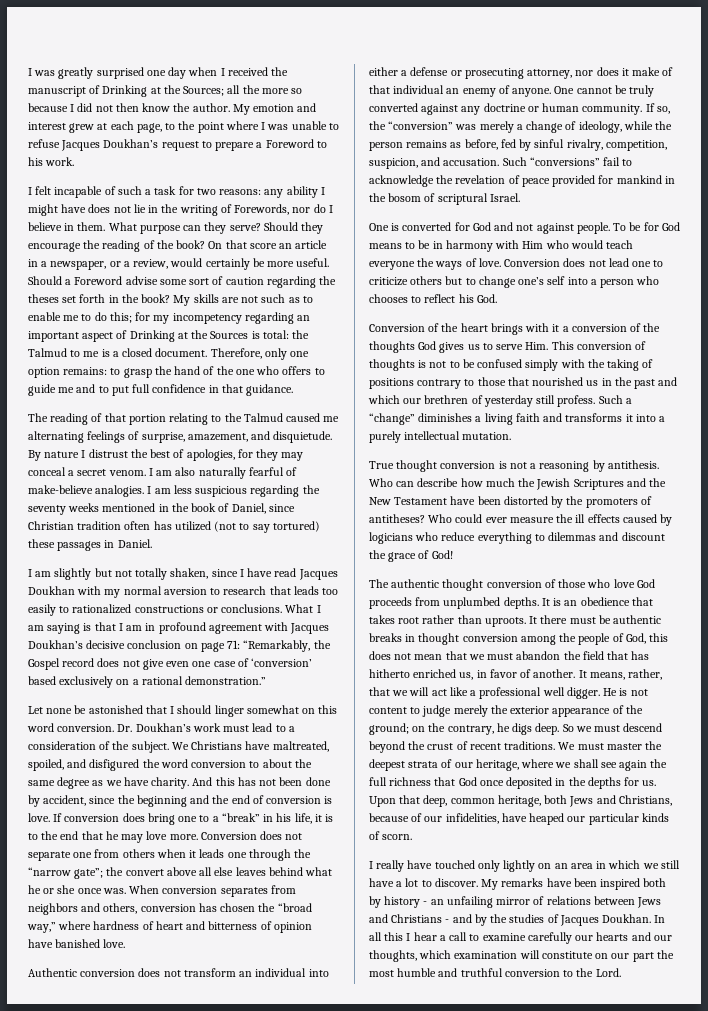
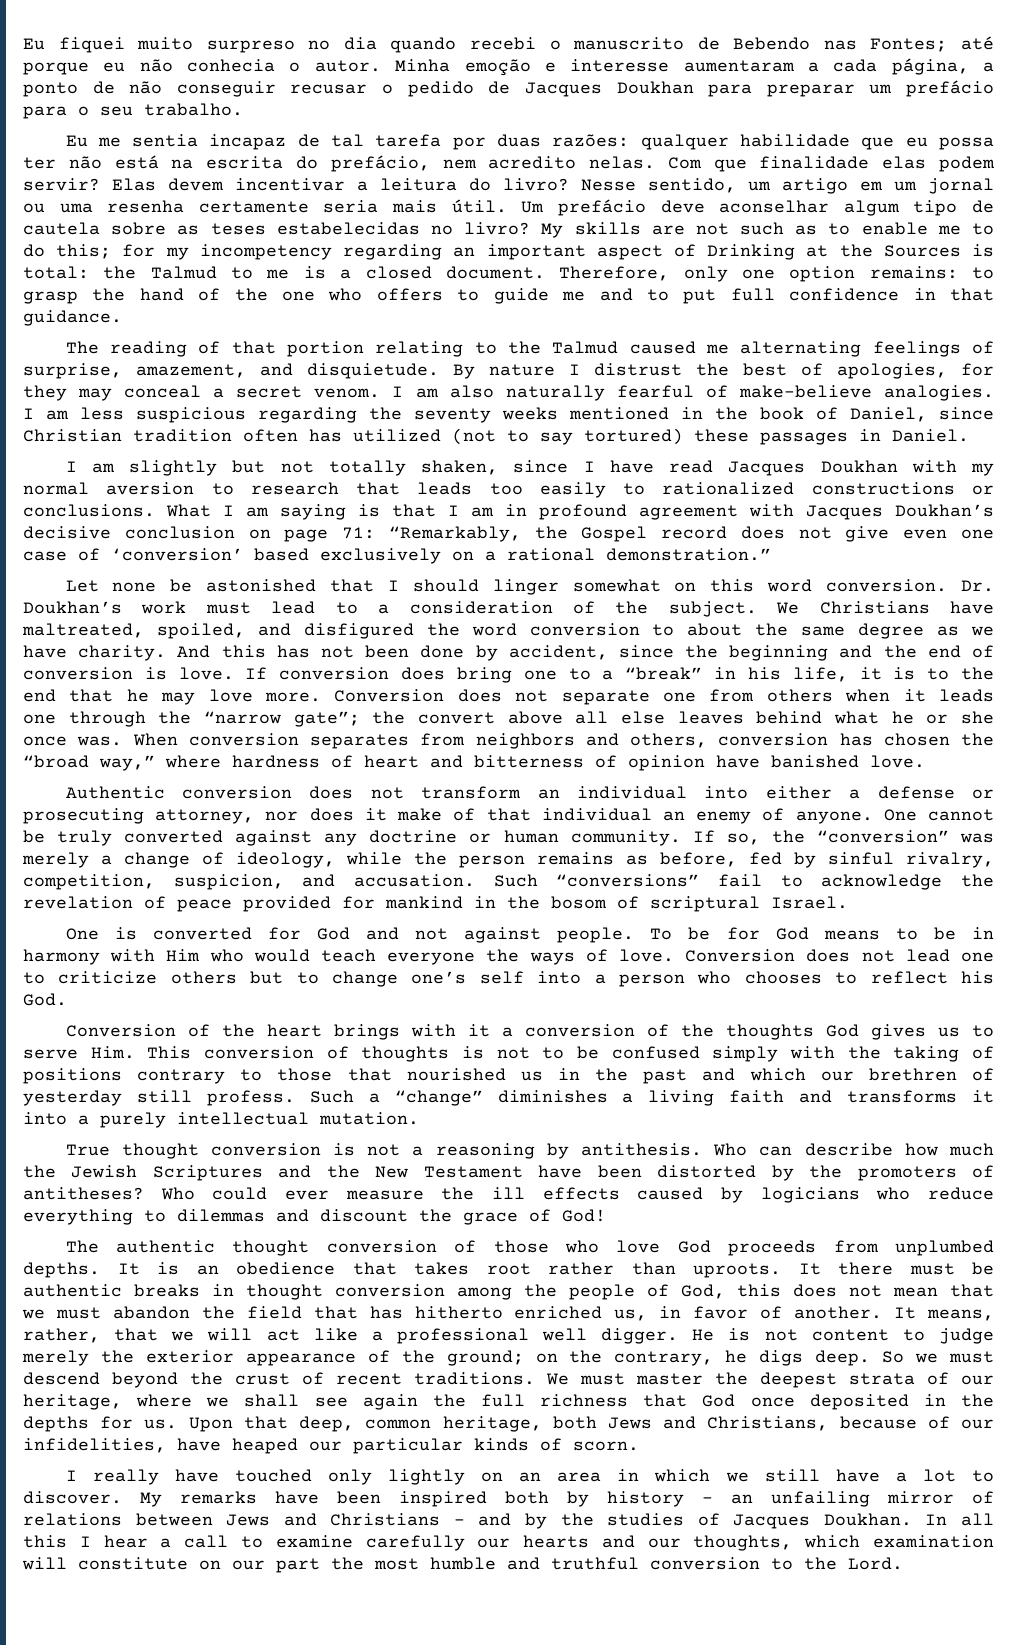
[28,67,289,79] [28,85,303,97] [28,103,317,115] [28,121,339,133] [28,139,327,151] [28,157,75,166] [28,186,325,198] [28,204,333,216] [28,222,324,234] [28,240,328,252] [28,258,330,270] [28,276,337,288] [28,294,171,303] I was greatly surprised one day when I received the manuscript of Drinking at the Sources; all the more so because I did not then know the author. My emotion and interest grew at each page, to the point where I was unable to refuse Jacques Doukhan’s request to prepare a Foreword to his work. // I felt incapable of such a task for two reasons: any ability I might have does not lie in the writing of Forewords, nor do I believe in them. What purpose can they serve? Should they encourage the reading of the book? On that score an article in a newspaper, or a review, would certainly be more useful. Should a Foreword advise some sort of caution regarding the theses set forth in the book? -> [23,36,994,53] [23,58,995,76] [23,80,995,97] [23,103,243,119] [65,134,995,150] [23,155,996,172] [23,178,994,194] [23,199,995,216] [23,222,531,235] Eu fiquei muito surpreso no dia quando recebi o manuscrito de Bebendo nas Fontes; até porque eu não conhecia o autor. Minha emoção e interesse aumentaram a cada página, a ponto de não conseguir recusar o pedido de Jacques Doukhan para preparar um prefácio para o seu trabalho. // Eu me sentia incapaz de tal tarefa por duas razões: qualquer habilidade que eu possa ter não está na escrita do prefácio, nem acredito nelas. Com que finalidade elas podem servir? Elas devem incentivar a leitura do livro? Nesse sentido, um artigo em um jornal ou uma resenha certamente seria mais útil. Um prefácio deve aconselhar algum tipo de cautela sobre as teses estabelecidas no livro?

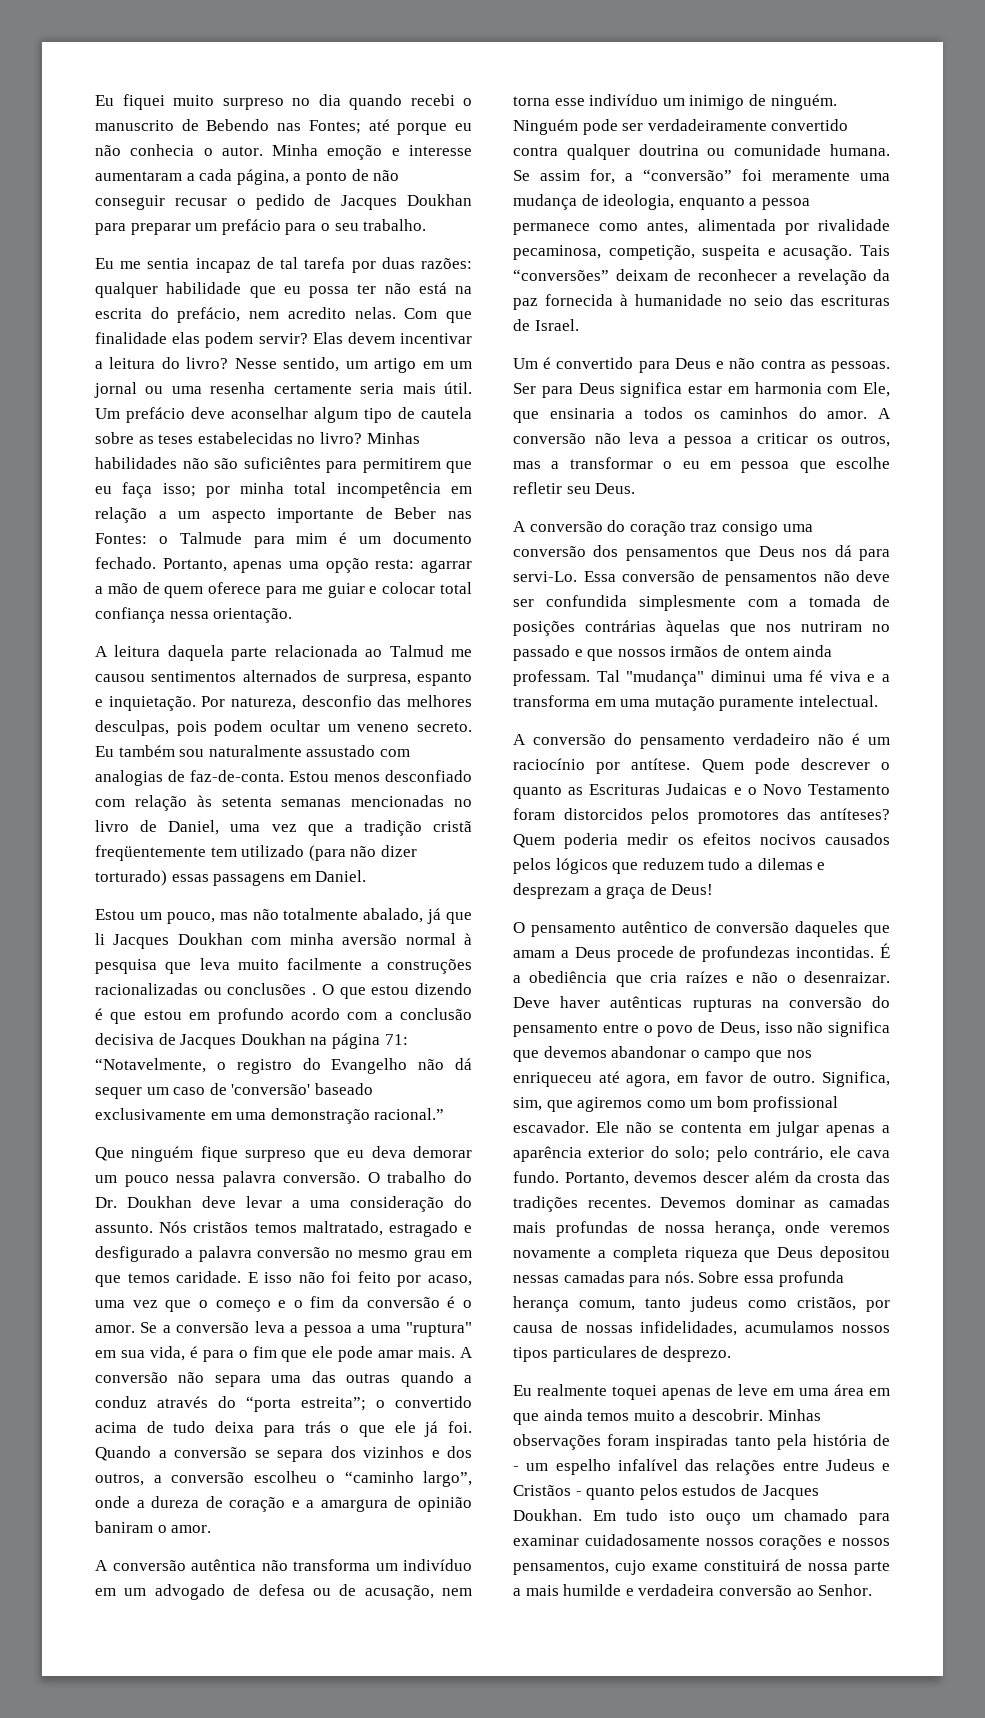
[541,222,994,238] [23,244,994,260] [23,266,995,282] [23,288,994,304] [23,310,122,326] [65,341,995,357] [23,363,994,379] [23,385,995,401] [23,407,994,423] [23,428,969,445] [65,460,994,476] [23,482,994,498] [23,504,994,520] [23,526,994,542] [23,548,771,564] [65,579,994,595] [23,601,994,617] [22,623,994,639] [23,645,994,661] [23,667,995,683] [23,689,994,705] [23,711,994,727] [23,733,994,749] [23,755,925,771] [65,786,994,799] [23,808,994,824] [23,830,995,846] [22,852,994,868] [23,874,994,890] [23,896,848,912] [65,927,995,943] [23,949,995,965] [23,971,994,987] [23,993,67,1006] [65,1024,995,1040] [23,1046,994,1062] [23,1068,994,1084] [23,1090,994,1106] [23,1112,419,1128] [65,1143,995,1159] [23,1165,994,1181] [23,1187,994,1203] [23,1209,606,1225] [65,1240,994,1256] [23,1262,994,1278] [23,1284,994,1300] [22,1306,994,1321] [23,1328,994,1344] [22,1350,994,1366] [23,1372,994,1388] [23,1394,994,1410] [23,1416,994,1432] [23,1438,639,1454] [65,1469,995,1485] [23,1491,994,1507] [23,1513,994,1529] [23,1535,995,1551] [22,1557,903,1573] My skills are not such as to enable me to do this; for my incompetency regarding an important aspect of Drinking at the Sources is total: the Talmud to me is a closed document. Therefore, only one option remains: to grasp the hand of the one who offers to guide me and to put full confidence in that guidance. // The reading of that portion relating to the Talmud caused me alternating feelings of surprise, amazement, and disquietude. By nature I distrust the best of apologies, for they may conceal a secret venom. I am also naturally fearful of make-believe analogies. I am less suspicious regarding the seventy weeks mentioned in the book of Daniel, since Christian tradition often has utilized (not to say tortured) these passages in Daniel. // I am slightly but not totally shaken, since I have read Jacques Doukhan with my normal aversion to research that leads too easily to rationalized constructions or conclusions. What I am saying is that I am in profound agreement with Jacques Doukhan’s decisive conclusion on page 71: “Remarkably, the Gospel record does not give even one case of ‘conversion’ based exclusively on a rational demonstration.” // Let none be astonished that I should linger somewhat on this word conversion. Dr. Doukhan’s work must lead to a consideration of the subject. We Christians have maltreated, spoiled, and disfigured the word conversion to about the same degree as we have charity. And this has not been done by accident, since the beginning and the end of conversion is love. If conversion does bring one to a “break” in his life, it is to the end that he may love more. Conversion does not separate one from others when it leads one through the “narrow gate”; the convert above all else leaves behind what he or she once was. When conversion separates from neighbors and others, conversion has chosen the “broad way,” where hardness of heart and bitterness of opinion have banished love. // Authentic conversion does not transform an individual into either a defense or prosecuting attorney, nor does it make of that individual an enemy of anyone. One cannot be truly converted against any doctrine or human community. If so, the “conversion” was merely a change of ideology, while the person remains as before, fed by sinful rivalry, competition, suspicion, and accusation. Such “conversions” fail to acknowledge the revelation of peace provided for mankind in the bosom of scriptural Israel. // One is converted for God and not against people. To be for God means to be in harmony with Him who would teach everyone the ways of love. Conversion does not lead one to criticize others but to change one’s self into a person who chooses to reflect his God. // Conversion of the heart brings with it a conversion of the thoughts God gives us to serve Him. This conversion of thoughts is not to be confused simply with the taking of positions contrary to those that nourished us in the past and which our brethren of yesterday still profess. Such a “change” diminishes a living faith and transforms it into a purely intellectual mutation. // True thought conversion is not a reasoning by antithesis. Who can describe how much the Jewish Scriptures and the New Testament have been distorted by the promoters of antitheses? Who could ever measure the ill effects caused by logicians who reduce everything to dilemmas and discount the grace of God! // The authentic thought conversion of those who love God proceeds from unplumbed depths. It is an obedience that takes root rather than uproots. It there must be authentic breaks in thought conversion among the people of God, this does not mean that we must abandon the field that has hitherto enriched us, in favor of another. It means, rather, that we will act like a professional well digger. He is not content to judge merely the exterior appearance of the ground; on the contrary, he digs deep. So we must descend beyond the crust of recent traditions. We must master the deepest strata of our heritage, where we shall see again the full richness that God once deposited in the depths for us. Upon that deep, common heritage, both Jews and Christians, because of our infidelities, have heaped our particular kinds of scorn. // I really have touched only lightly on an area in which we still have a lot to discover. My remarks have been inspired both by history - an unfailing mirror of relations between Jews and Christians - and by the studies of Jacques Doukhan. In all this I hear a call to examine carefully our hearts and our thoughts, which examination will constitute on our part the most humble and truthful conversion to the Lord. -> [366,432,420,444] [95,457,472,473] [95,482,472,498] [95,507,472,523] [95,532,472,548] [95,557,472,573] [95,582,472,598] [95,607,293,623] [95,645,472,661] [95,670,472,686] [95,695,472,711] [95,720,472,736] [95,745,410,757] [95,770,472,786] [95,795,472,811] [95,820,472,836] [95,845,417,861] [95,870,367,886] [95,908,472,924] [95,933,472,949] [95,958,472,974] [95,983,473,999] [95,1008,472,1024] [95,1033,408,1049] [95,1058,472,1074] [95,1083,373,1099] [95,1108,445,1124] [95,1146,472,1162] [95,1171,472,1187] [95,1196,472,1212] [95,1221,472,1237] [95,1246,472,1262] [95,1271,472,1287] [95,1296,472,1312] [95,1321,473,1337] [95,1346,473,1362] [95,1371,472,1387] [95,1396,472,1412] [95,1421,472,1437] [95,1446,472,1462] [95,1471,472,1487] [95,1496,472,1512] [95,1521,212,1533] [95,1559,472,1571] [95,1584,472,1600] [513,94,837,110] [513,119,849,135] [513,144,890,160] [513,169,890,184] [513,194,810,210] [513,219,890,235] [513,245,890,260] [513,269,890,285] [513,294,890,310] [513,319,579,331] [513,357,890,373] [513,382,890,398] [513,407,891,423] [513,432,890,448] [513,457,890,473] [513,482,636,494] [513,520,813,536] [513,545,890,561] [513,570,890,586] [513,595,890,611] [513,620,890,636] [513,645,833,661] [513,670,890,686] [513,695,878,711] [513,733,890,749] [513,758,890,774] [513,783,890,799] [513,808,890,824] [513,833,890,849] [513,858,826,874] [513,883,714,899] [513,921,890,937] [513,943,890,962] [513,971,890,987] [513,996,890,1012] [513,1021,890,1037] [513,1046,812,1062] [513,1071,890,1087] [513,1096,838,1112] [513,1121,890,1137] [513,1146,890,1162] [513,1171,890,1186] [513,1196,890,1212] [513,1221,890,1237] [513,1246,890,1262] [513,1271,844,1287] [513,1296,890,1312] [513,1321,890,1336] [513,1346,731,1362] [513,1384,890,1400] [513,1409,821,1425] [513,1434,890,1450] [513,1459,890,1475] [513,1484,819,1500] [513,1509,890,1525] [513,1534,890,1550] [513,1559,890,1575] [513,1584,873,1596] Minhas habilidades não são suficiêntes para permitirem que eu faça isso; por minha total incompetência em relação a um aspecto importante de Beber nas Fontes: o Talmude para mim é um documento fechado. Portanto, apenas uma opção resta: agarrar a mão de quem oferece para me guiar e colocar total confiança nessa orientação. // A leitura daquela parte relacionada ao Talmud me causou sentimentos alternados de surpresa, espanto e inquietação. Por natureza, desconfio das melhores desculpas, pois podem ocultar um veneno secreto. Eu também sou naturalmente assustado com analogias de faz-de-conta. Estou menos desconfiado com relação às setenta semanas mencionadas no livro de Daniel, uma vez que a tradição cristã freqüentemente tem utilizado (para não dizer torturado) essas passagens em Daniel. // Estou um pouco, mas não totalmente abalado, já que li Jacques Doukhan com minha aversão normal à pesquisa que leva muito facilmente a construções racionalizadas ou conclusões . O que estou dizendo é que estou em profundo acordo com a conclusão decisiva de Jacques Doukhan na página 71: “Notavelmente, o registro do Evangelho não dá sequer um caso de 'conversão' baseado exclusivamente em uma demonstração racional.” // Que ninguém fique surpreso que eu deva demorar um pouco nessa palavra conversão. O trabalho do Dr. Doukhan deve levar a uma consideração do assunto. Nós cristãos temos maltratado, estragado e desfigurado a palavra conversão no mesmo grau em que temos caridade. E isso não foi feito por acaso, uma vez que o começo e o fim da conversão é o amor. Se a conversão leva a pessoa a uma "ruptura" em sua vida, é para o fim que ele pode amar mais. A conversão não separa uma das outras quando a conduz através do “porta estreita”; o convertido acima de tudo deixa para trás o que ele já foi. Quando a conversão se separa dos vizinhos e dos outros, a conversão escolheu o “caminho largo”, onde a dureza de coração e a amargura de opinião baniram o amor. // A conversão autêntica não transforma um indivíduo em um advogado de defesa ou de acusação, nem torna esse indivíduo um inimigo de ninguém. Ninguém pode ser verdadeiramente convertido contra qualquer doutrina ou comunidade humana. Se assim for, a “conversão” foi meramente uma mudança de ideologia, enquanto a pessoa permanece como antes, alimentada por rivalidade pecaminosa, competição, suspeita e acusação. Tais “conversões” deixam de reconhecer a revelação da paz fornecida à humanidade no seio das escrituras de Israel. // Um é convertido para Deus e não contra as pessoas. Ser para Deus significa estar em harmonia com Ele, que ensinaria a todos os caminhos do amor. A conversão não leva a pessoa a criticar os outros, mas a transformar o eu em pessoa que escolhe refletir seu Deus. // A conversão do coração traz consigo uma conversão dos pensamentos que Deus nos dá para servi-Lo. Essa conversão de pensamentos não deve ser confundida simplesmente com a tomada de posições contrárias àquelas que nos nutriram no passado e que nossos irmãos de ontem ainda professam. Tal "mudança" diminui uma fé viva e a transforma em uma mutação puramente intelectual. // A conversão do pensamento verdadeiro não é um raciocínio por antítese. Quem pode descrever o quanto as Escrituras Judaicas e o Novo Testamento foram distorcidos pelos promotores das antíteses? Quem poderia medir os efeitos nocivos causados pelos lógicos que reduzem tudo a dilemas e desprezam a graça de Deus! // O pensamento autêntico de conversão daqueles que amam a Deus procede de profundezas incontidas. É a obediência que cria raízes e não o desenraizar. Deve haver autênticas rupturas na conversão do pensamento entre o povo de Deus, isso não significa que devemos abandonar o campo que nos enriqueceu até agora, em favor de outro. Significa, sim, que agiremos como um bom profissional escavador. Ele não se contenta em julgar apenas a aparência exterior do solo; pelo contrário, ele cava fundo. Portanto, devemos descer além da crosta das tradições recentes. Devemos dominar as camadas mais profundas de nossa herança, onde veremos novamente a completa riqueza que Deus depositou nessas camadas para nós. Sobre essa profunda herança comum, tanto judeus como cristãos, por causa de nossas infidelidades, acumulamos nossos tipos particulares de desprezo. // Eu realmente toquei apenas de leve em uma área em que ainda temos muito a descobrir. Minhas observações foram inspiradas tanto pela história de - um espelho infalível das relações entre Judeus e Cristãos - quanto pelos estudos de Jacques Doukhan. Em tudo isto ouço um chamado para examinar cuidadosamente nossos corações e nossos pensamentos, cujo exame constituirá de nossa parte a mais humilde e verdadeira conversão ao Senhor.

